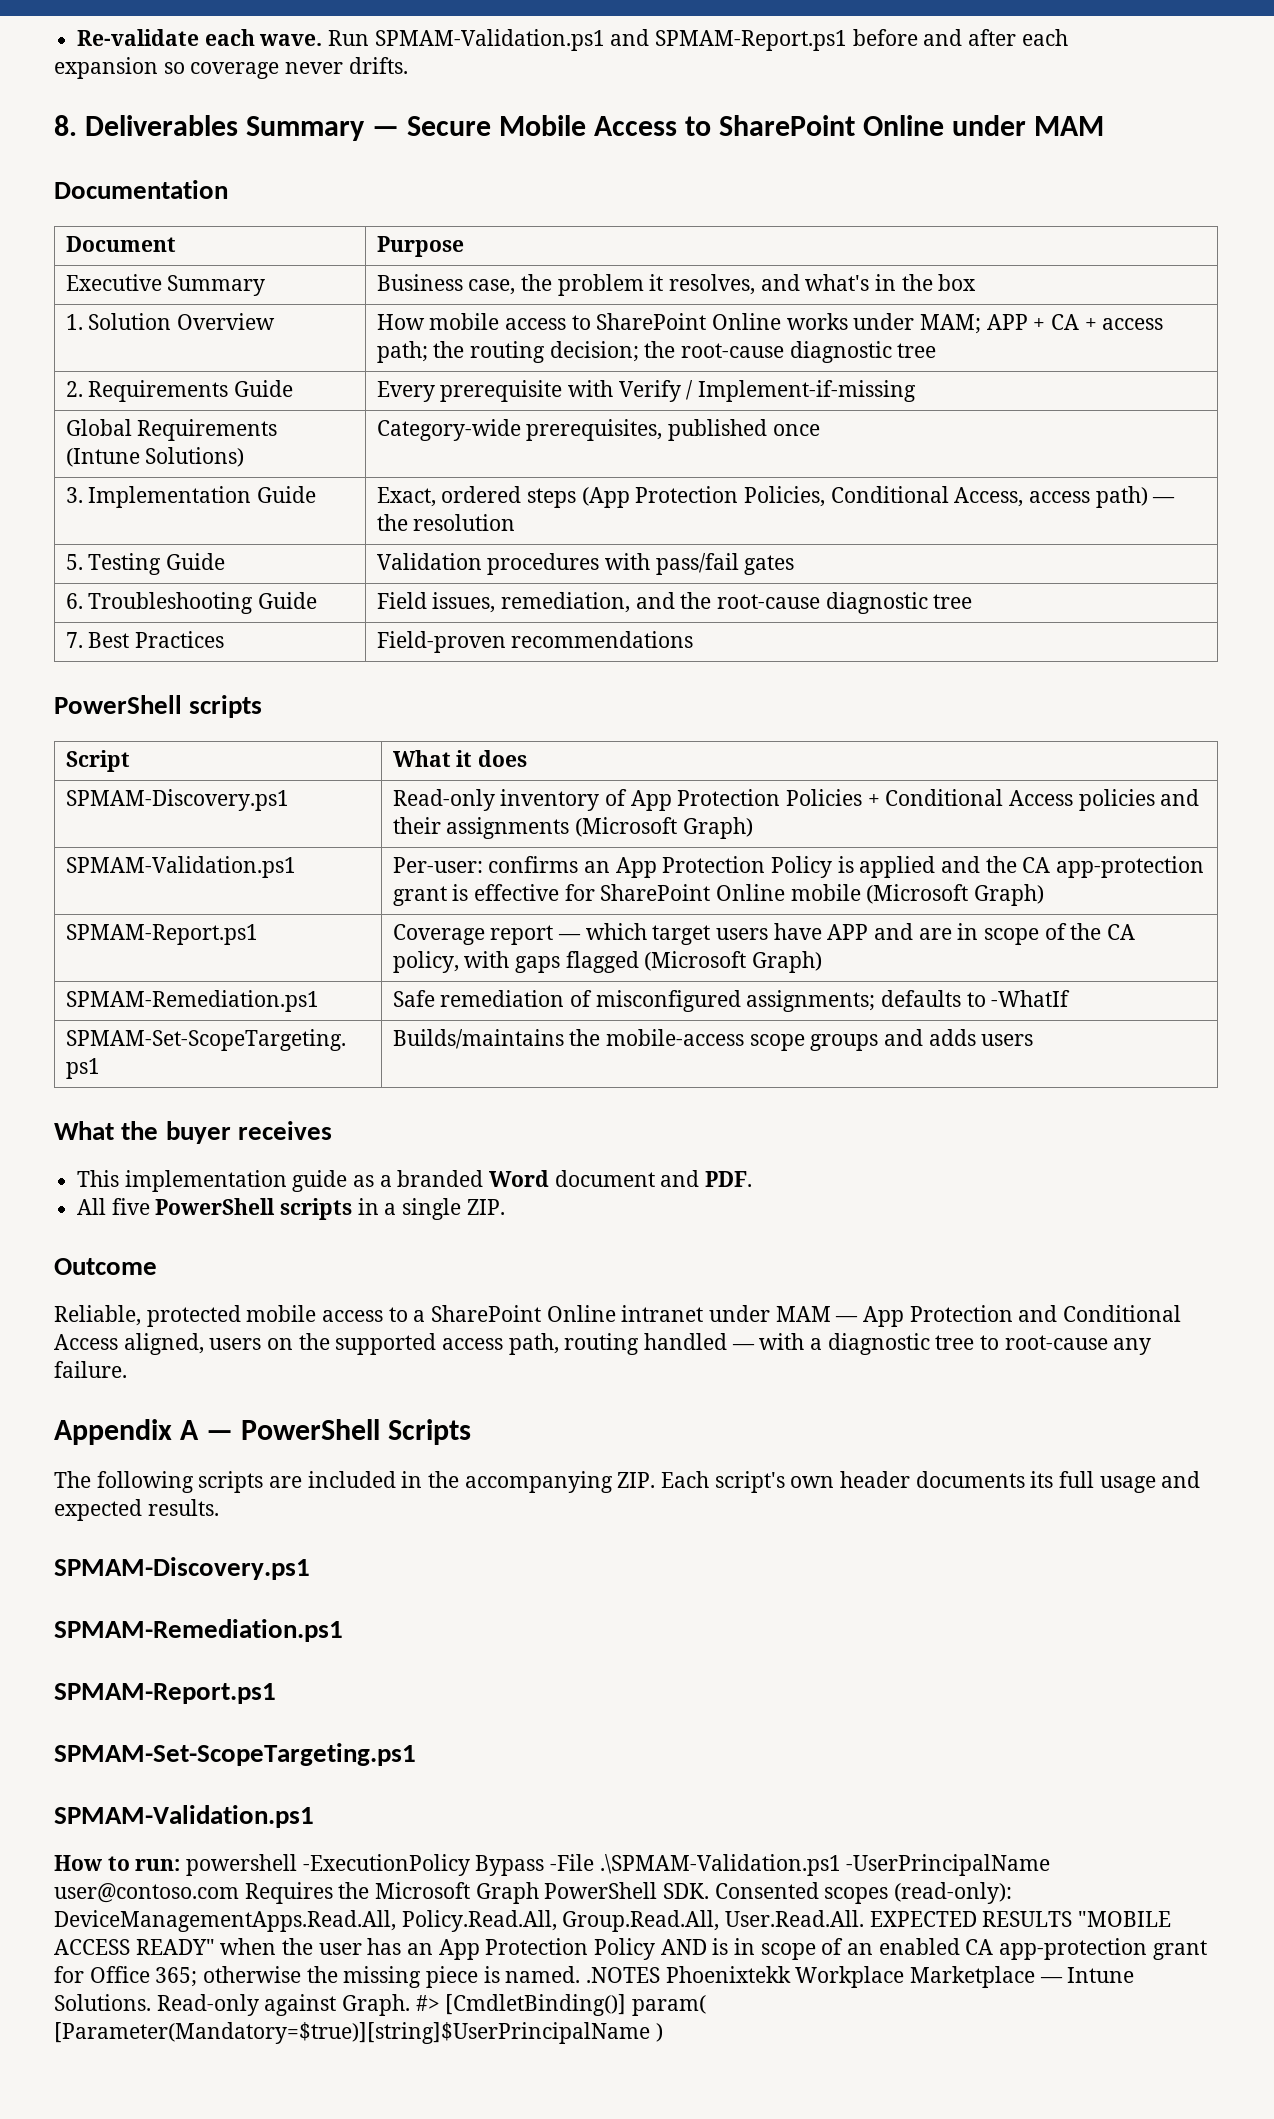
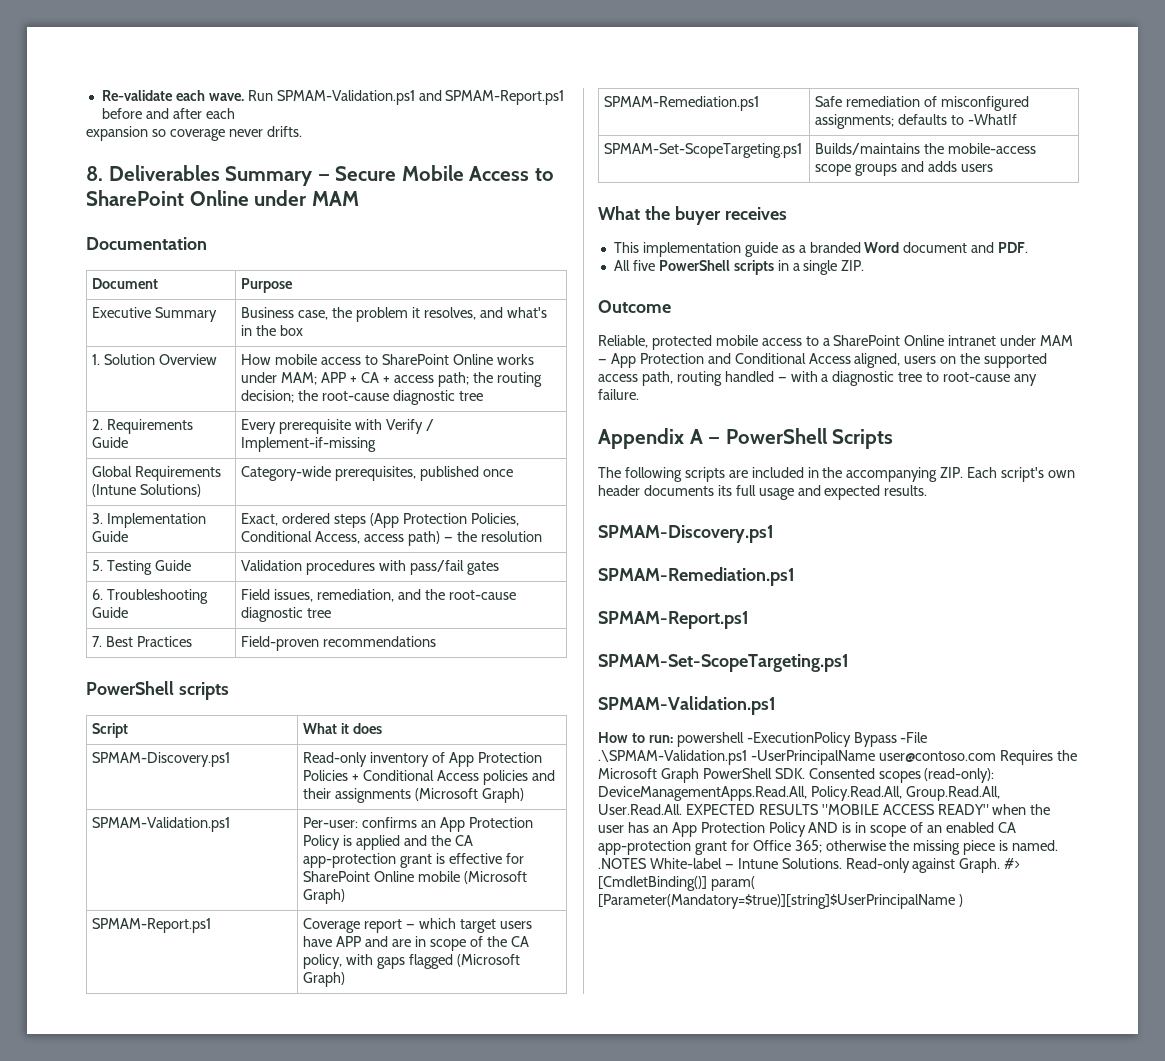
[665,1966,1036,1988] Phoenixtekk Workplace Marketplace -> [649,858,722,869] White-label

